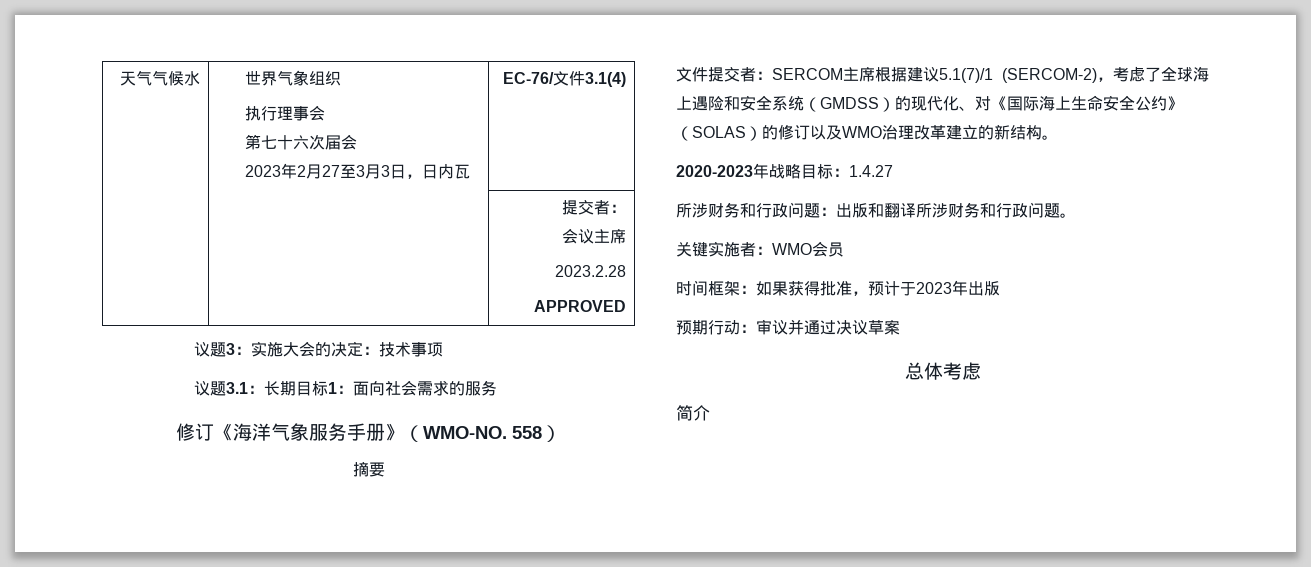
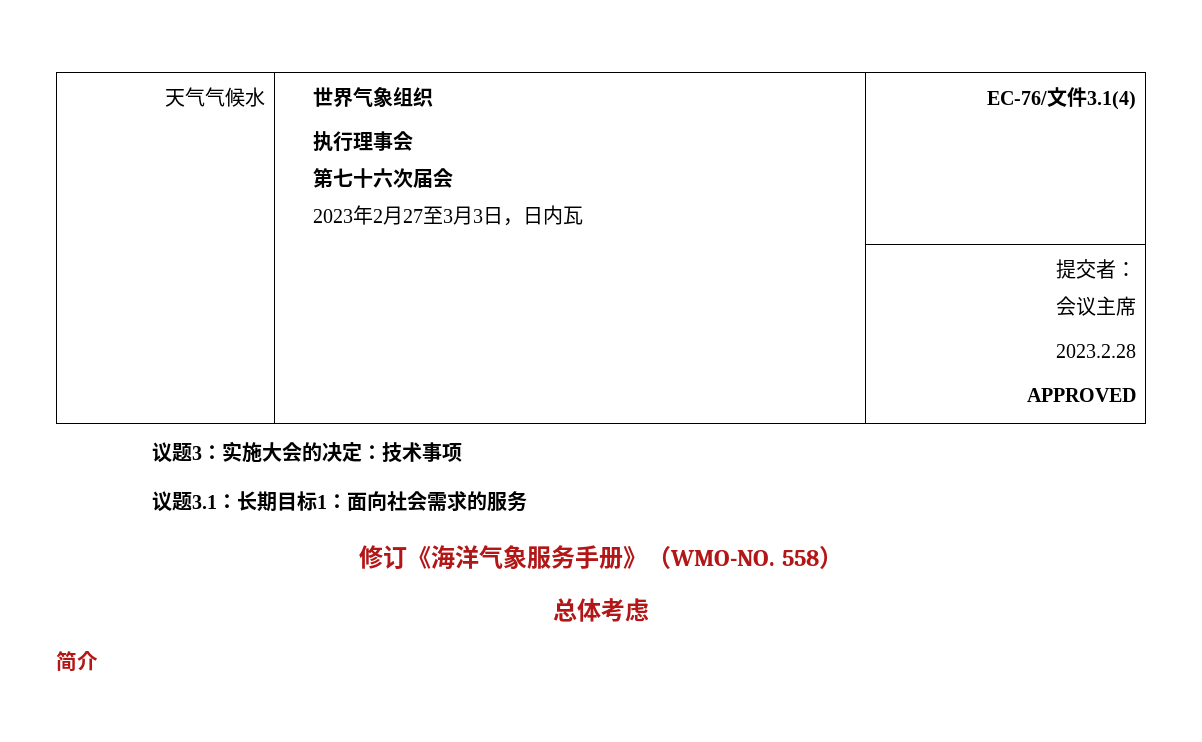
[352,461,385,477] [676,66,1209,83] [676,95,1183,112] [676,124,1058,141] [676,163,893,179] [676,202,1076,218] [676,241,844,257] [676,280,1000,296] [676,319,900,335] // 摘要 // 文件提交者：SERCOM主席根据建议5.1(7)/1 (SERCOM-2)，考虑了全球海上遇险和安全系统（GMDSS）的现代化、对《国际海上生命安全公约》（SOLAS）的修订以及WMO治理改革建立的新结构。 // 2020-2023年战略目标：1.4.27 // 所涉财务和行政问题：出版和翻译所涉财务和行政问题。 // 关键实施者：WMO会员 // 时间框架：如果获得批准，预计于2023年出版 // 预期行动：审议并通过决议草案 -> (843, 557) none

